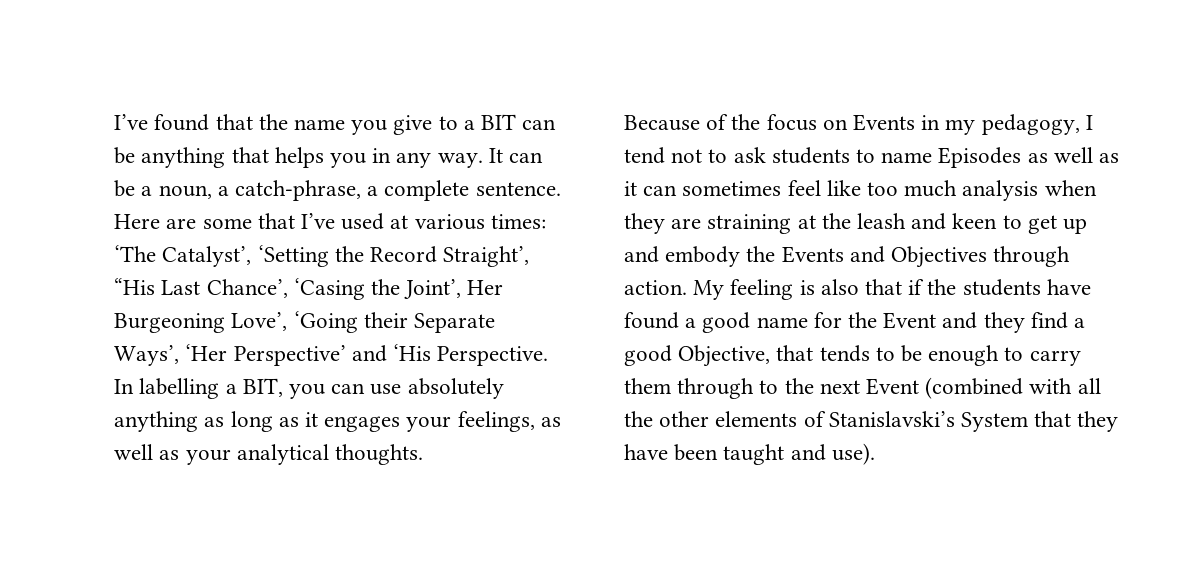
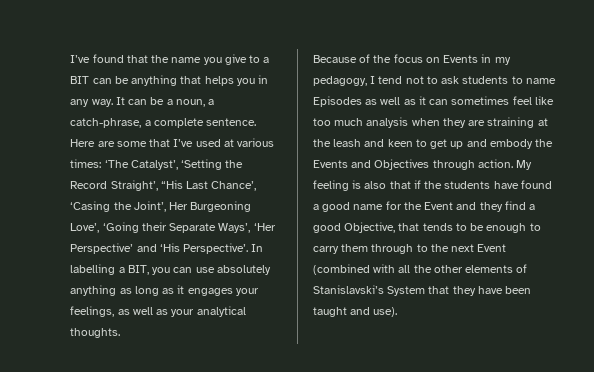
[437,346,549,366] Perspective. -> [183,243,249,254] Perspective’.

